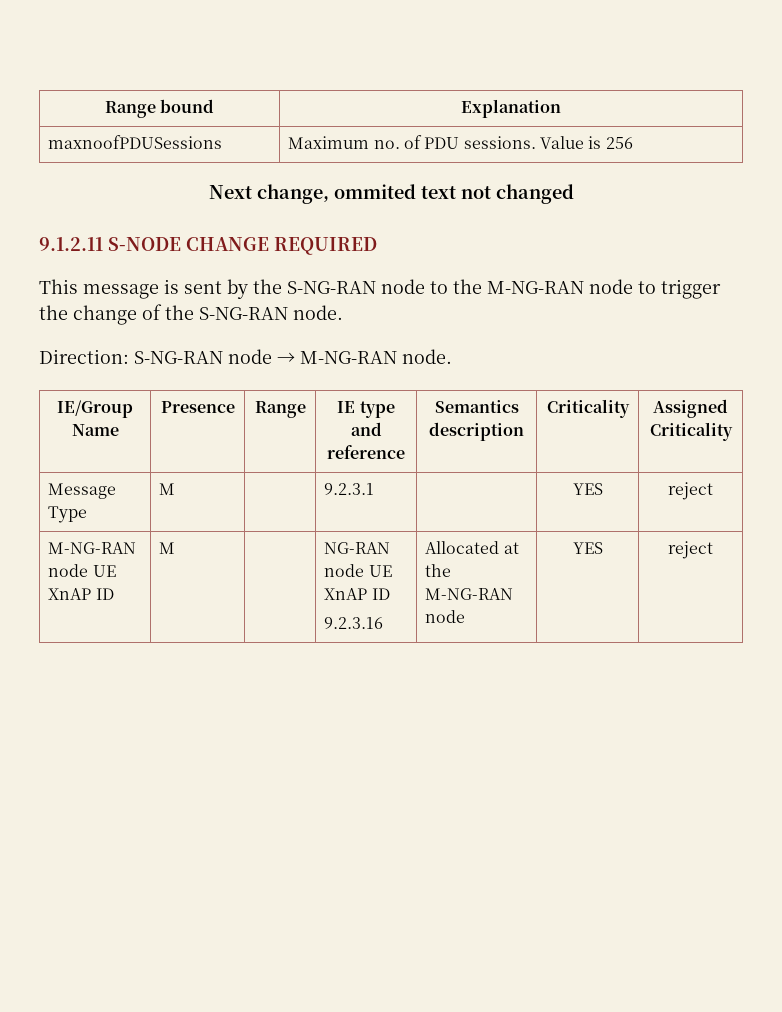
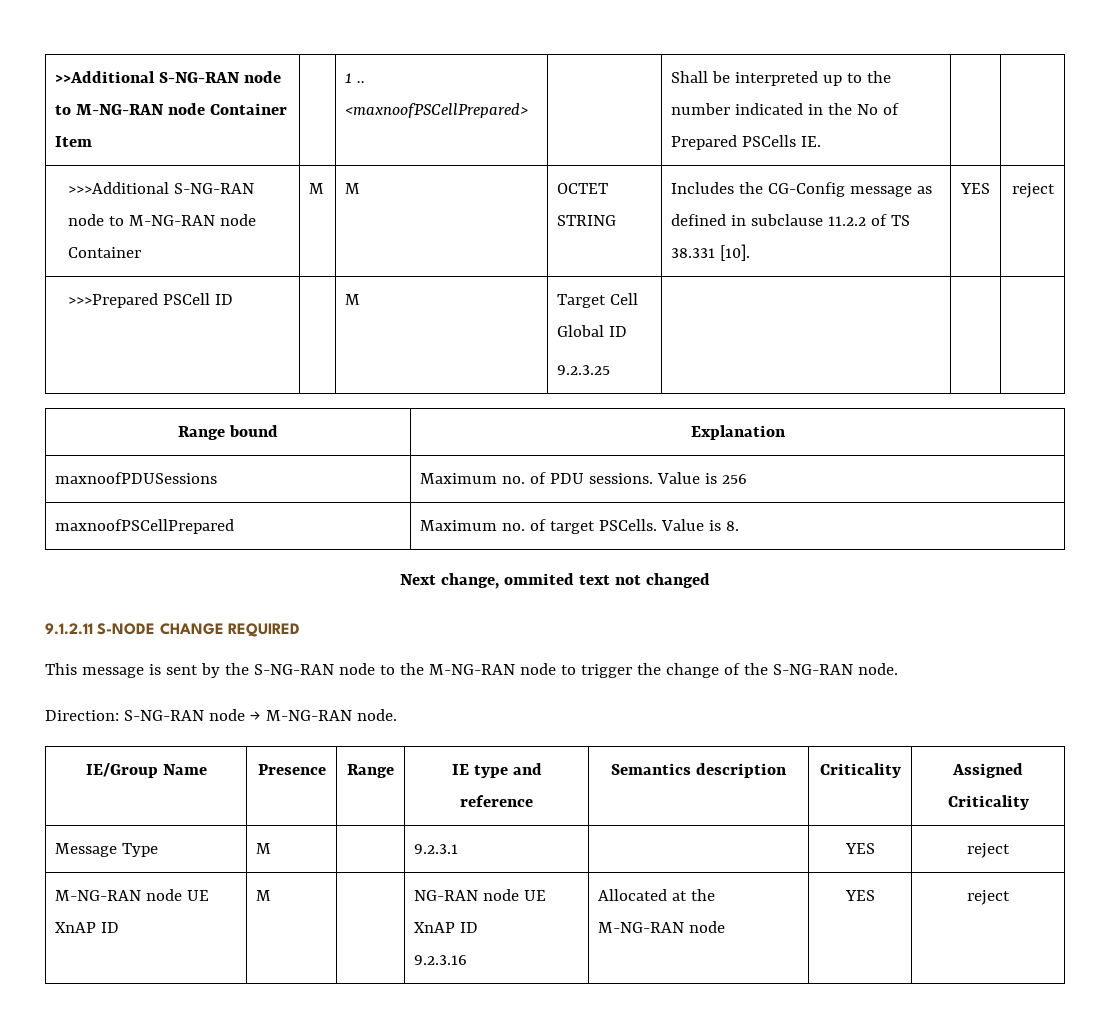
(104, 109) none -> [55,71,282,83] [55,103,288,115] [55,136,93,147] [345,73,366,83] [345,103,529,118] [671,71,892,86] [671,103,900,115] [671,135,822,150] [68,182,255,194] [68,214,257,226] [68,247,142,258] [309,183,325,194] [345,183,361,194] [557,183,609,194] [557,215,617,226] [671,182,933,197] [671,214,911,226] [671,244,751,261] [960,183,990,194] [1011,183,1055,198] [68,293,234,308] [345,294,361,305] [557,293,639,308] [557,325,628,337] [557,365,611,375] >>Additional S-NG-RAN node to M-NG-RAN node Container Item | | 1 .. <maxnoofPSCellPrepared> | | Shall be interpreted up to the number indicated in the No of Prepared PSCells IE. | | // >>>Additional S-NG-RAN node to M-NG-RAN node Container | M | M | OCTET STRING | Includes the CG-Config message as defined in subclause 11.2.2 of TS 38.331 [10]. | YES | reject // >>>Prepared PSCell ID | | M | Target Cell Global ID // 9.2.3.25 | | | //
(633, 143) none -> [55,519,235,534] [420,519,740,534] // maxnoofPSCellPrepared | Maximum no. of target PSCells. Value is 8.

